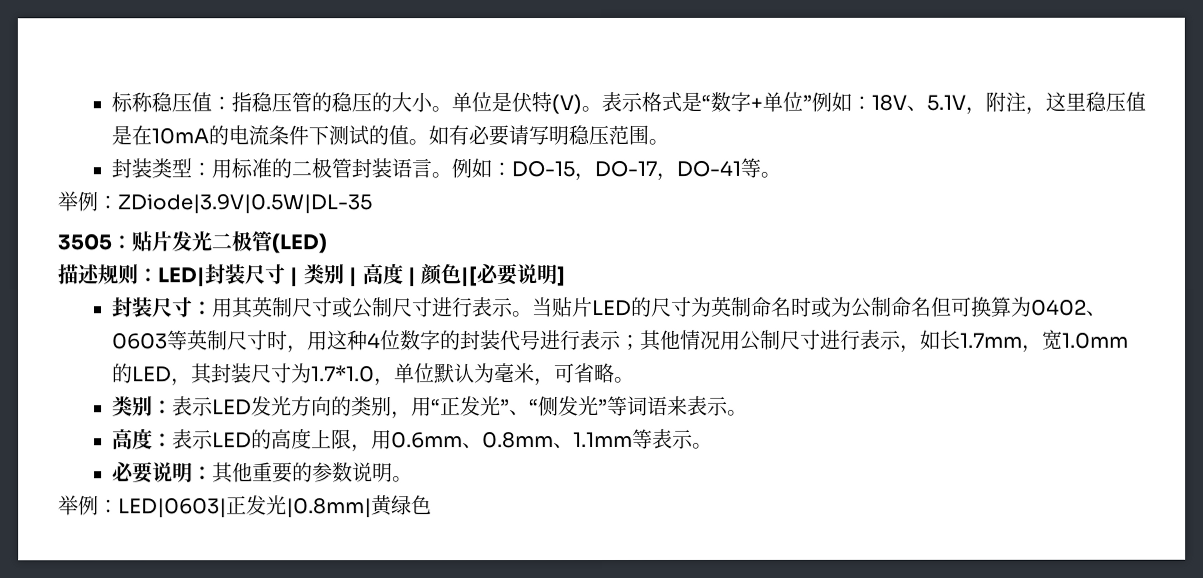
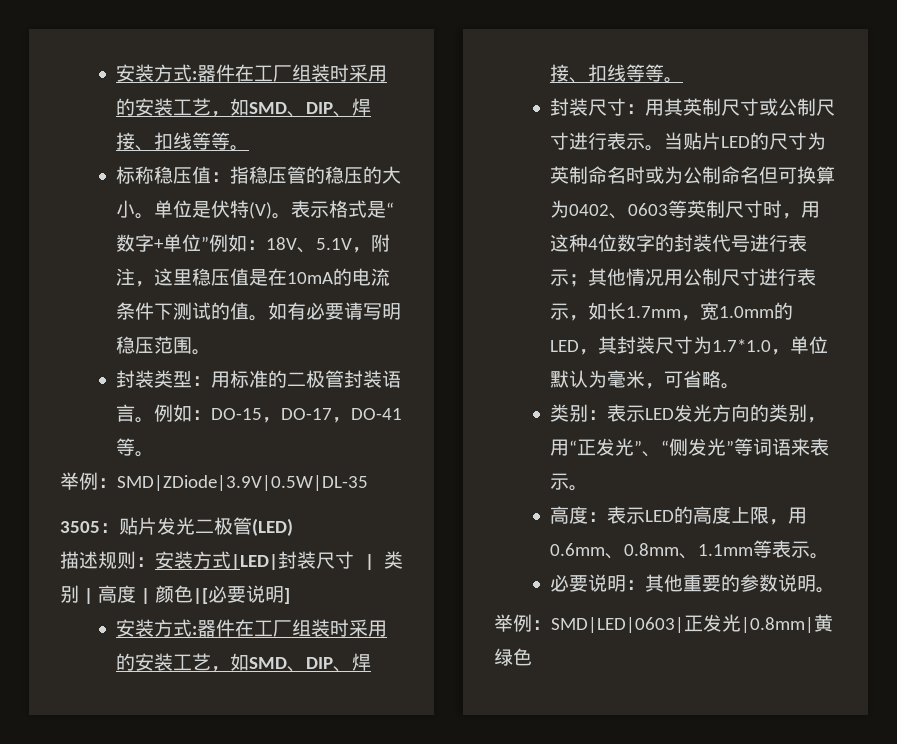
(111, 102) none -> [115,64,387,82] [115,98,371,117] [115,132,249,151] 安装方式:器件在工厂组装时采用的安装工艺，如SMD、DIP、焊接、扣线等等。 //
[117,194,372,215] ZDiode|3.9V|0.5W|DL-35 -> [117,475,368,491] SMD|ZDiode|3.9V|0.5W|DL-35
[157,267,205,288] LED| -> [155,551,278,570] 安装方式|LED|
(566, 276) none -> [115,619,387,637] [115,653,371,672] [549,64,683,83] // 安装方式:器件在工厂组装时采用的安装工艺，如SMD、DIP、焊接、扣线等等。
[118,498,227,519] LED|0603| -> [551,617,684,633] SMD|LED|0603|

